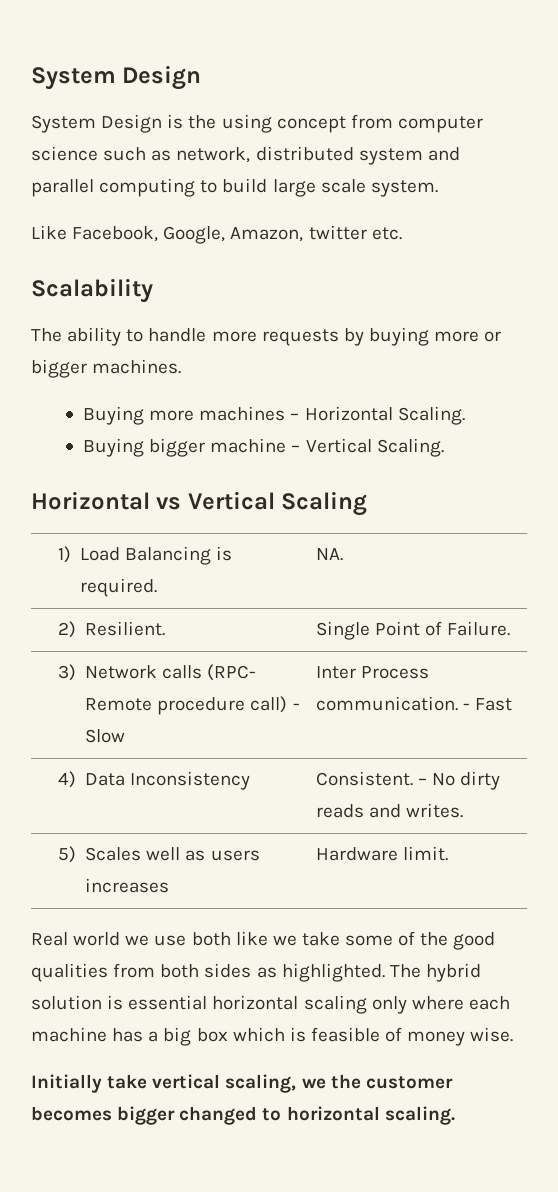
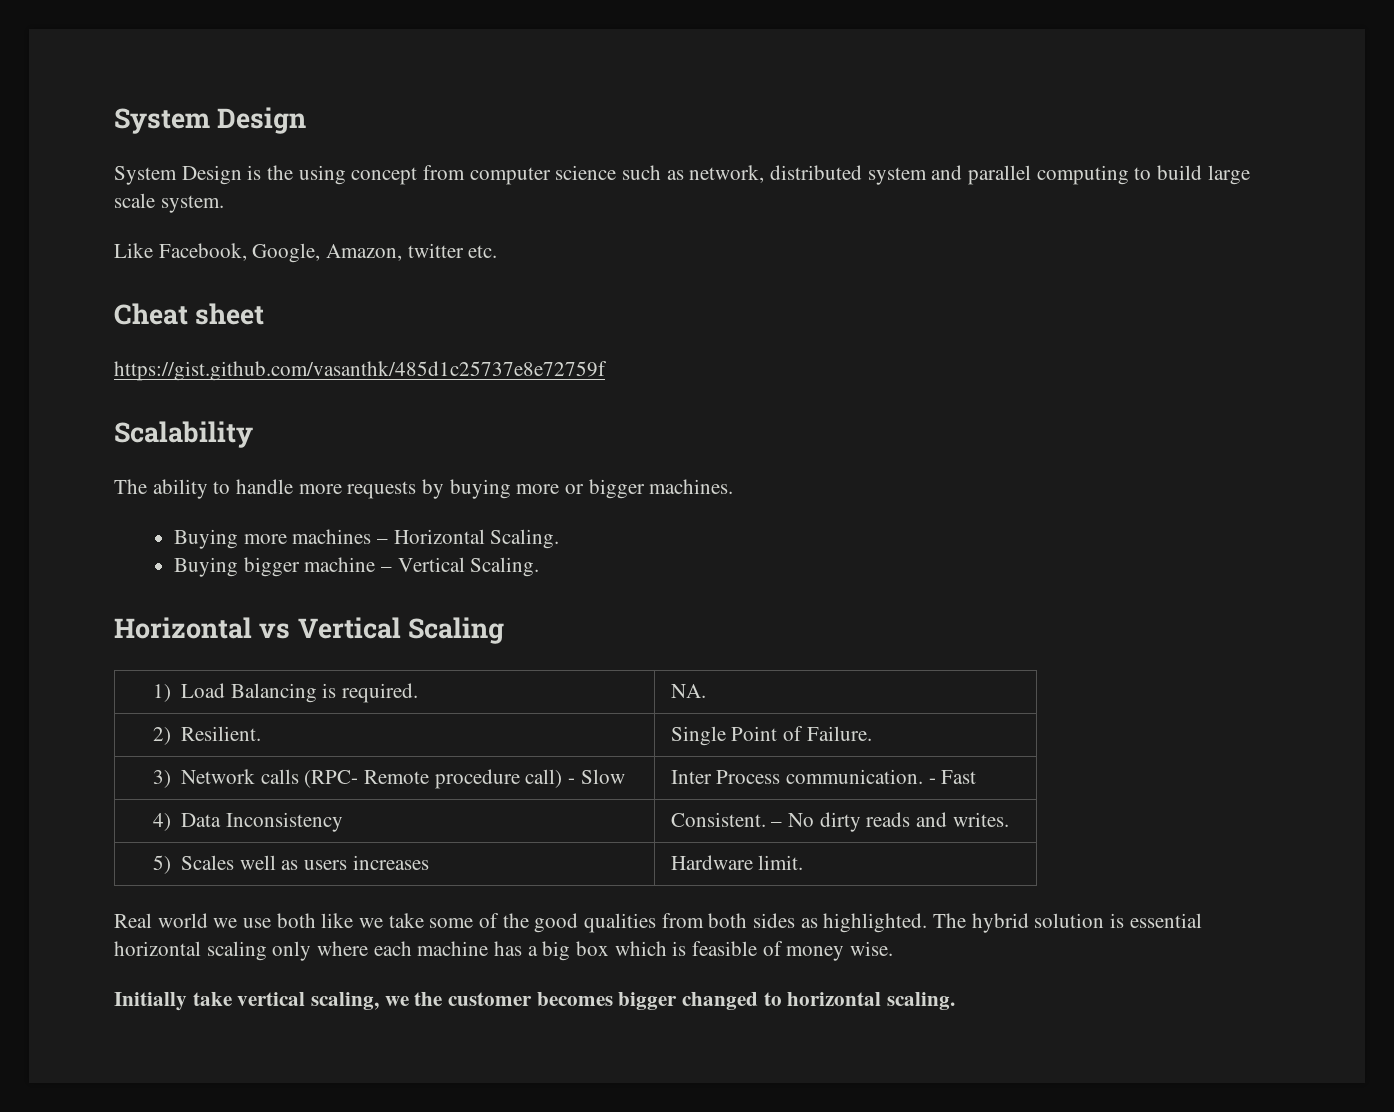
(402, 233) none -> [114,303,265,325] [114,361,607,381] // Cheat sheet // https://gist.github.com/vasanthk/485d1c25737e8e72759f

